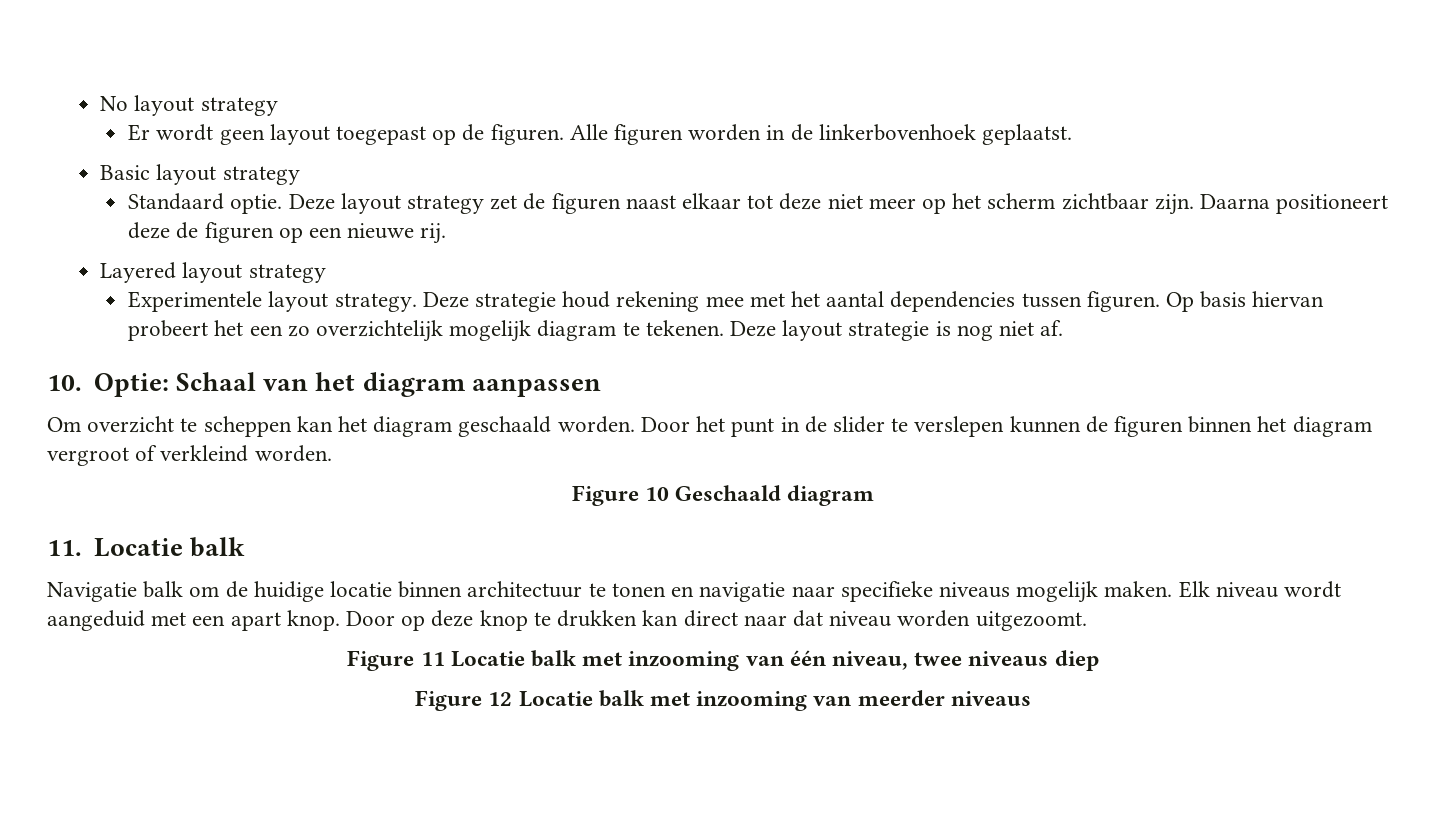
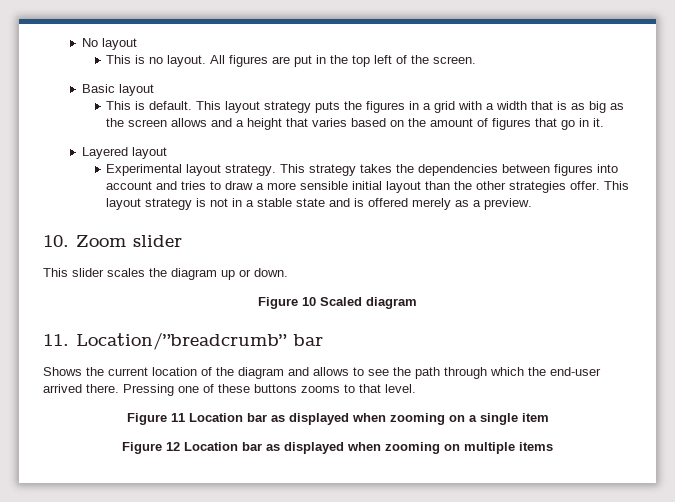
[200,97,278,116] [128,124,1073,145] [100,164,300,185] [128,193,1389,215] [128,222,447,244] [100,262,326,283] [128,291,1325,312] [128,320,1064,342] [47,372,601,397] [47,416,1372,437] [47,445,332,466] strategy // Er wordt geen layout toegepast op de figuren. Alle figuren worden in de linkerbovenhoek geplaatst. // Basic layout strategy // Standaard optie. Deze layout strategy zet de figuren naast elkaar tot deze niet meer op het scherm zichtbaar zijn. Daarna positioneert deze de figuren op een nieuwe rij. // Layered layout strategy // Experimentele layout strategy. Deze strategie houd rekening mee met het aantal dependencies tussen figuren. Op basis hiervan probeert het een zo overzichtelijk mogelijk diagram te tekenen. Deze layout strategie is nog niet af. // 10. Optie: Schaal van het diagram aanpassen // Om overzicht te scheppen kan het diagram geschaald worden. Door het punt in de slider te verslepen kunnen de figuren binnen het diagram vergroot of verkleind worden. -> [106,55,477,67] [81,84,154,96] [106,101,625,113] [106,118,605,130] [81,147,167,159] [106,164,619,176] [106,181,630,193] [106,198,533,210] [43,235,182,247] [43,268,288,280] // This is no layout. All figures are put in the top left of the screen. // Basic layout // This is default. This layout strategy puts the figures in a grid with a width that is as big as the screen allows and a height that varies based on the amount of figures that go in it. // Layered layout // Experimental layout strategy. This strategy takes the dependencies between figures into account and tries to draw a more sensible initial layout than the other strategies offer. This layout strategy is not in a stable state and is offered merely as a preview. // 10. Zoom slider // This slider scales the diagram up or down.
[675,485,782,501] Geschaald -> [320,297,362,306] Scaled
[93,537,245,557] [47,581,1341,603] [47,610,1087,631] [347,650,1099,671] [415,690,1031,711] Locatie balk // Navigatie balk om de huidige locatie binnen architectuur te tonen en navigatie naar specifieke niveaus mogelijk maken. Elk niveau wordt aangeduid met een apart knop. Door op deze knop te drukken kan direct naar dat niveau worden uitgezoomt. // Figure 11 Locatie balk met inzooming van één niveau, twee niveaus diep // Figure 12 Locatie balk met inzooming van meerder niveaus -> [75,332,323,350] [43,367,601,379] [43,384,416,396] [126,413,549,425] [122,442,553,454] Location/”breadcrumb” bar // Shows the current location of the diagram and allows to see the path through which the end-user arrived there. Pressing one of these buttons zooms to that level. // Figure 11 Location bar as displayed when zooming on a single item // Figure 12 Location bar as displayed when zooming on multiple items

